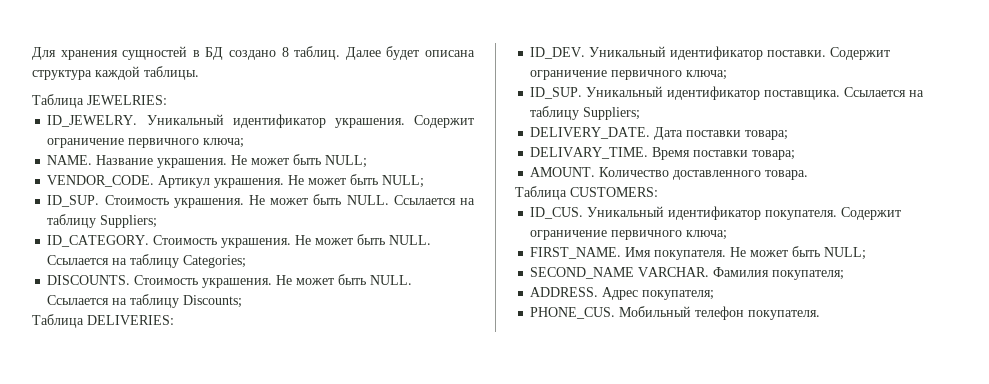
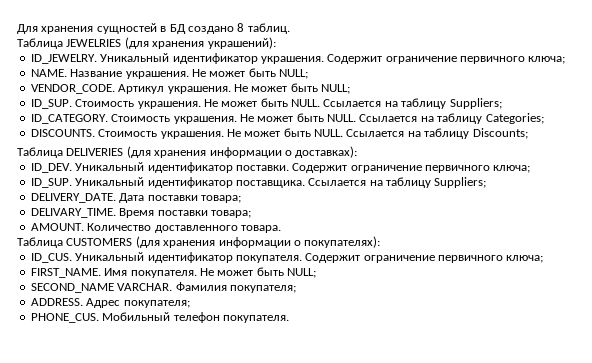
[345,46,476,60] [32,66,199,80] [32,94,167,108] Далее будет описана структура каждой таблицы. // Таблица JEWELRIES: -> [17,37,276,49] // Таблица JEWELRIES (для хранения украшений):
[87,315,174,325] DELIVERIES: -> [66,146,358,158] DELIVERIES (для хранения информации о доставках):
[570,187,658,197] CUSTOMERS: -> [66,236,381,248] CUSTOMERS (для хранения информации о покупателях):

